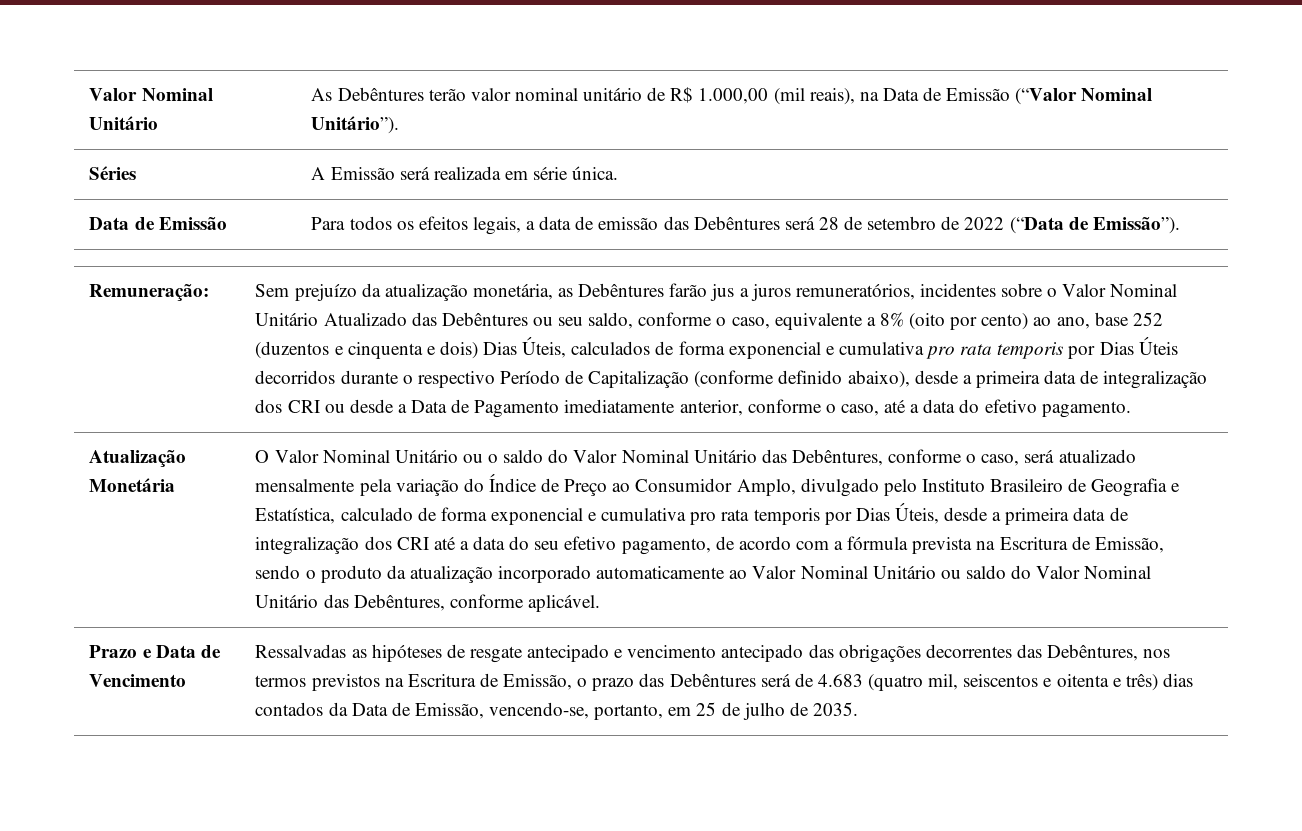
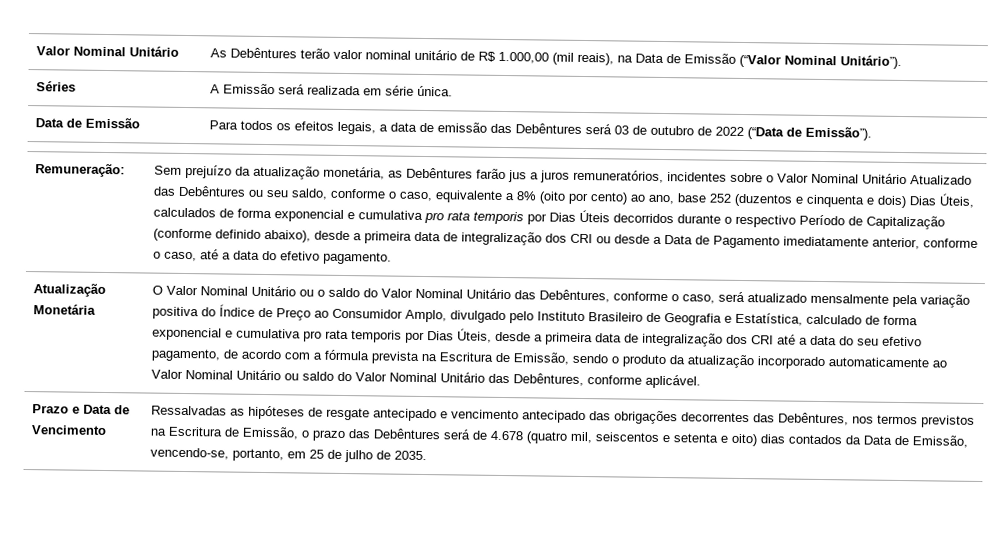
[818,216,937,230] 28 de setembro -> [613,125,694,136] 03 de outubro
(459, 487) none -> [151,306,199,320] positiva
[817,674,863,687] 4.683 -> [489,430,524,441] 4.678
[1056,674,1158,691] oitenta e três) -> [672,433,757,447] setenta e oito)

